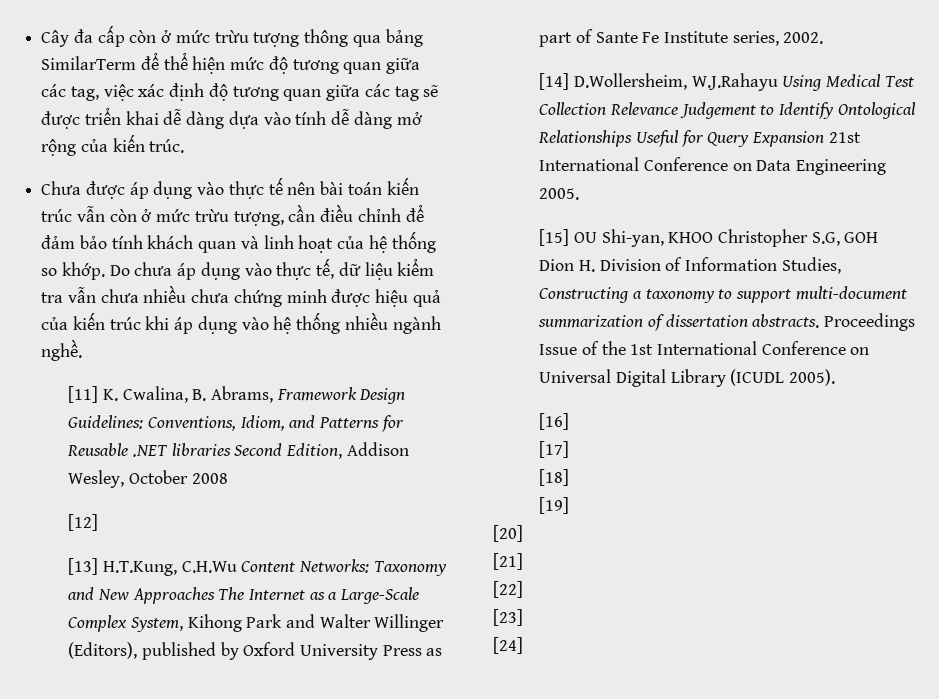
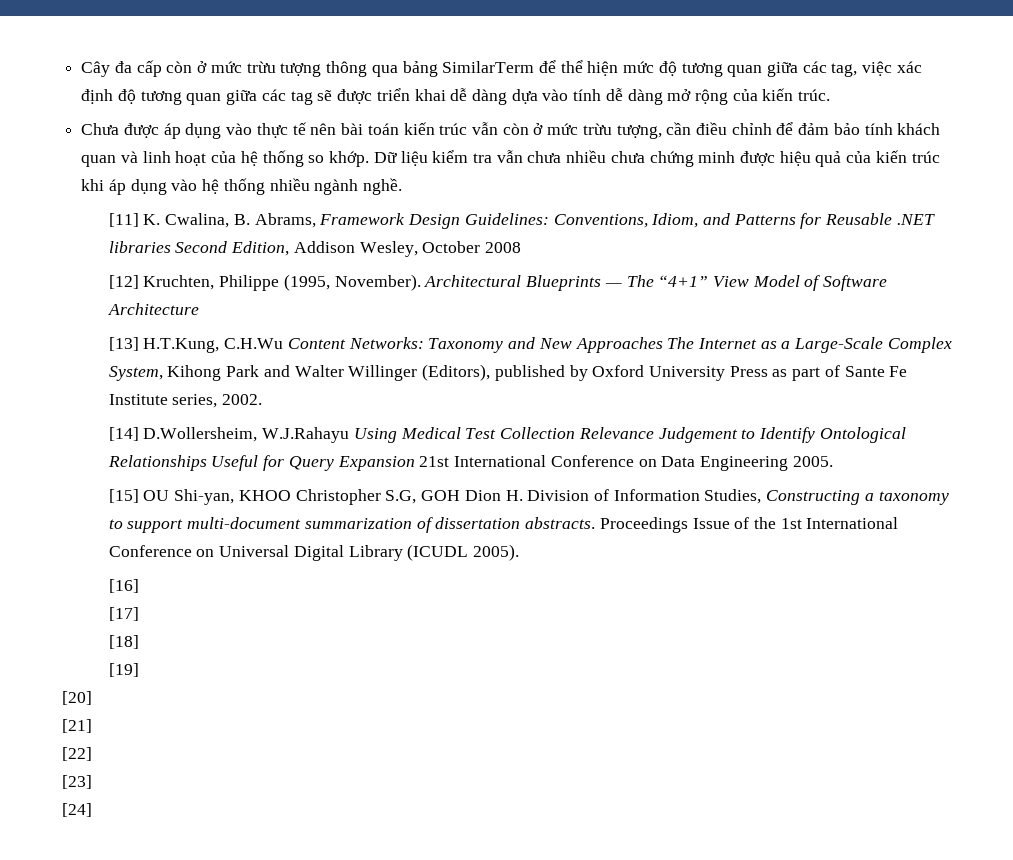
[109,258,361,280] Do chưa áp dụng vào thực tế, dữ -> [373,152,397,163] Dữ
(99, 522) none -> [143,274,888,291] [107,303,199,315] Kruchten, Philippe (1995, November). Architectural Blueprints — The “4+1” View Model of Software Architecture

